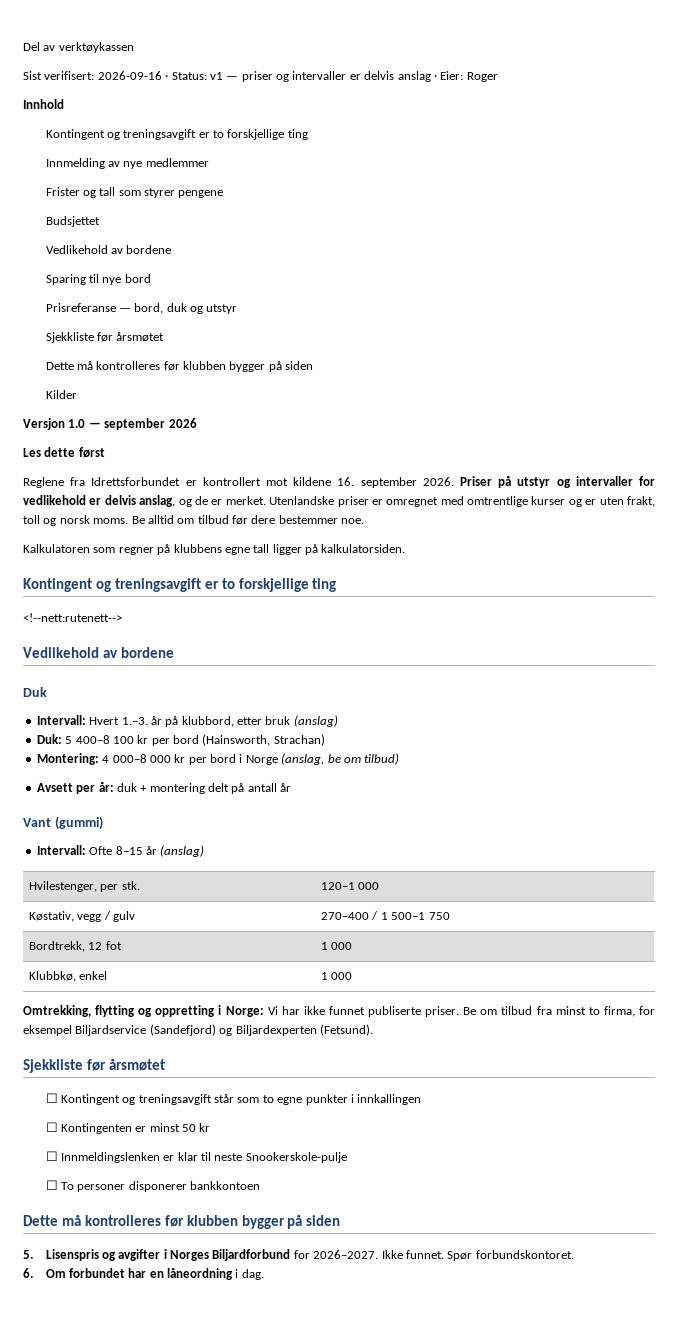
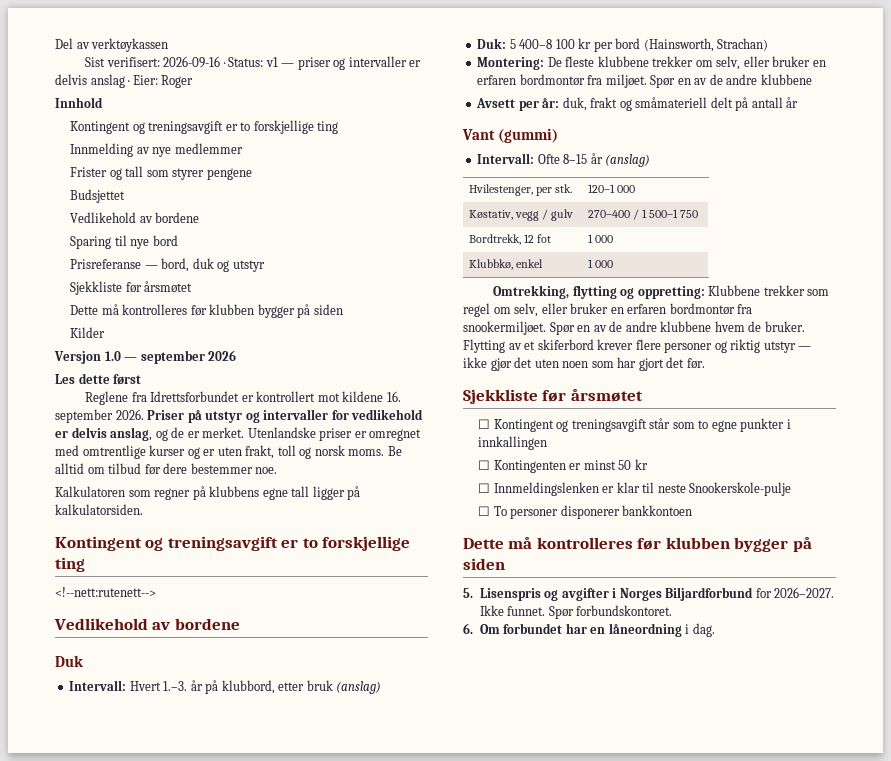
[102,753,400,765] 4 000–8 000 kr per bord i Norge (anslag, be om tilbud) -> [547,56,826,70] [477,74,812,88] De fleste klubbene trekker om selv, eller bruker en erfaren bordmontør fra miljøet. Spør en av de andre klubbene
[116,783,205,794] duk + montering -> [562,97,708,111] duk, frakt og småmateriell
[155,1005,655,1017] [23,1024,373,1036] oppretting i Norge: Vi har ikke funnet publiserte priser. Be om tilbud fra minst to firma, for eksempel Biljardservice (Sandefjord) og Biljardexperten (Fetsund). -> [637,285,830,299] [463,303,753,317] [463,321,805,335] [463,339,812,353] [463,357,705,371] oppretting: Klubbene trekker som regel om selv, eller bruker en erfaren bordmontør fra snookermiljøet. Spør en av de andre klubbene hvem de bruker. Flytting av et skiferbord krever flere personer og riktig utstyr — ikke gjør det uten noen som har gjort det før.

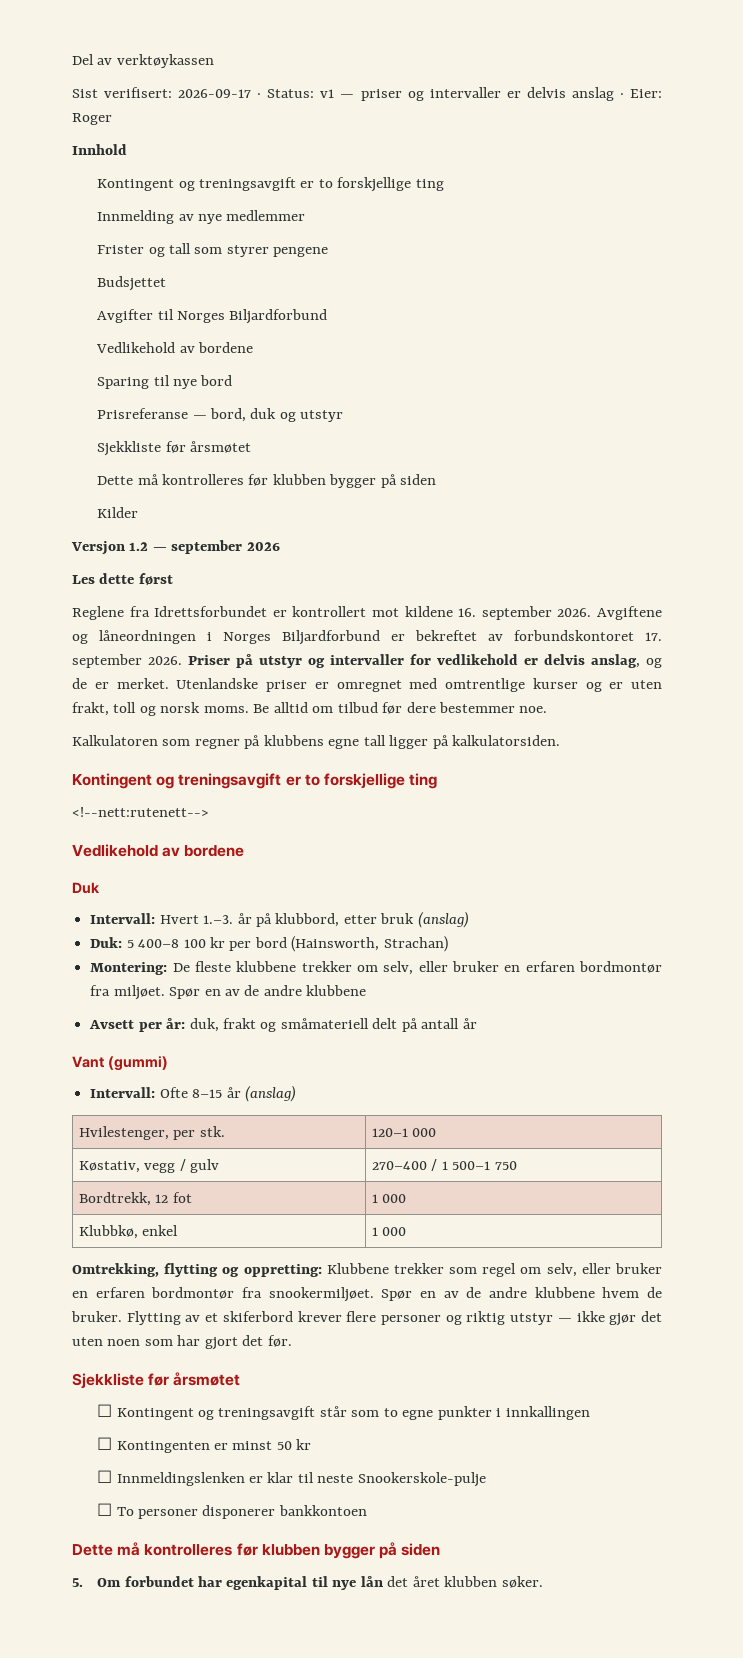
[163,56,221,68] 2026-09-16 -> [178,89,252,98] 2026-09-17
(126, 196) none -> [97,309,328,324] // Avgifter til Norges Biljardforbund
[104,351,121,361] 1.0 -> [129,542,149,551] 1.2
(144, 414) none -> [597,606,663,620] [72,630,662,645] [72,654,182,668] Avgiftene og låneordningen i Norges Biljardforbund er bekreftet av forbundskontoret 17. september 2026.
[479,587,835,601] [479,605,673,619] [463,623,715,637] Lisenspris og avgifter i Norges Biljardforbund for 2026–2027. Ikke funnet. Spør forbundskontoret. // 6. Om forbundet har en låneordning i dag. -> [97,1576,543,1590] Om forbundet har egenkapital til nye lån det året klubben søker.

